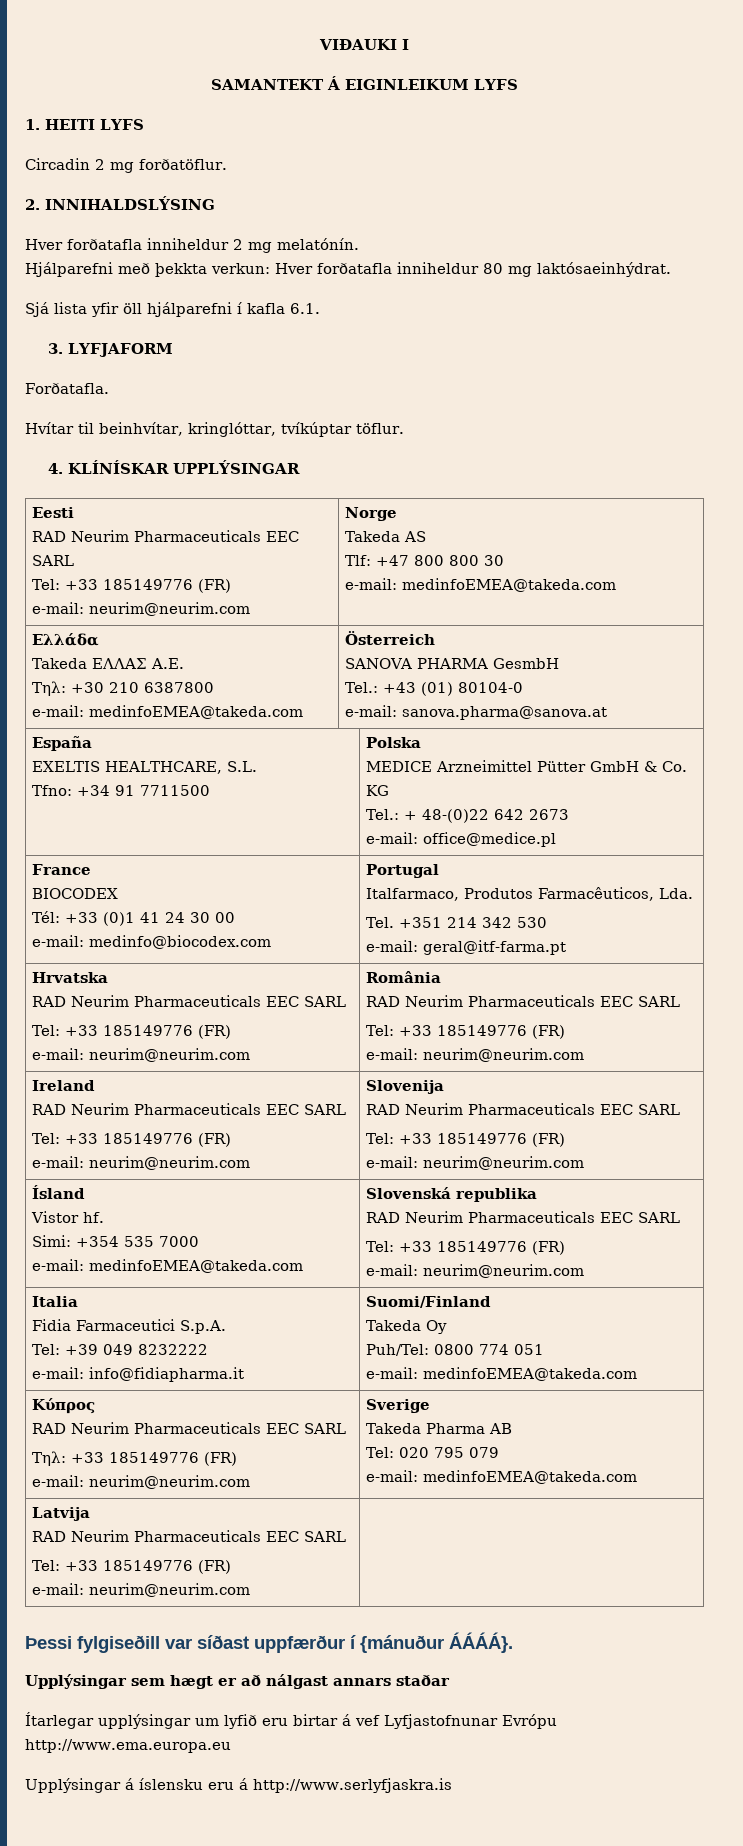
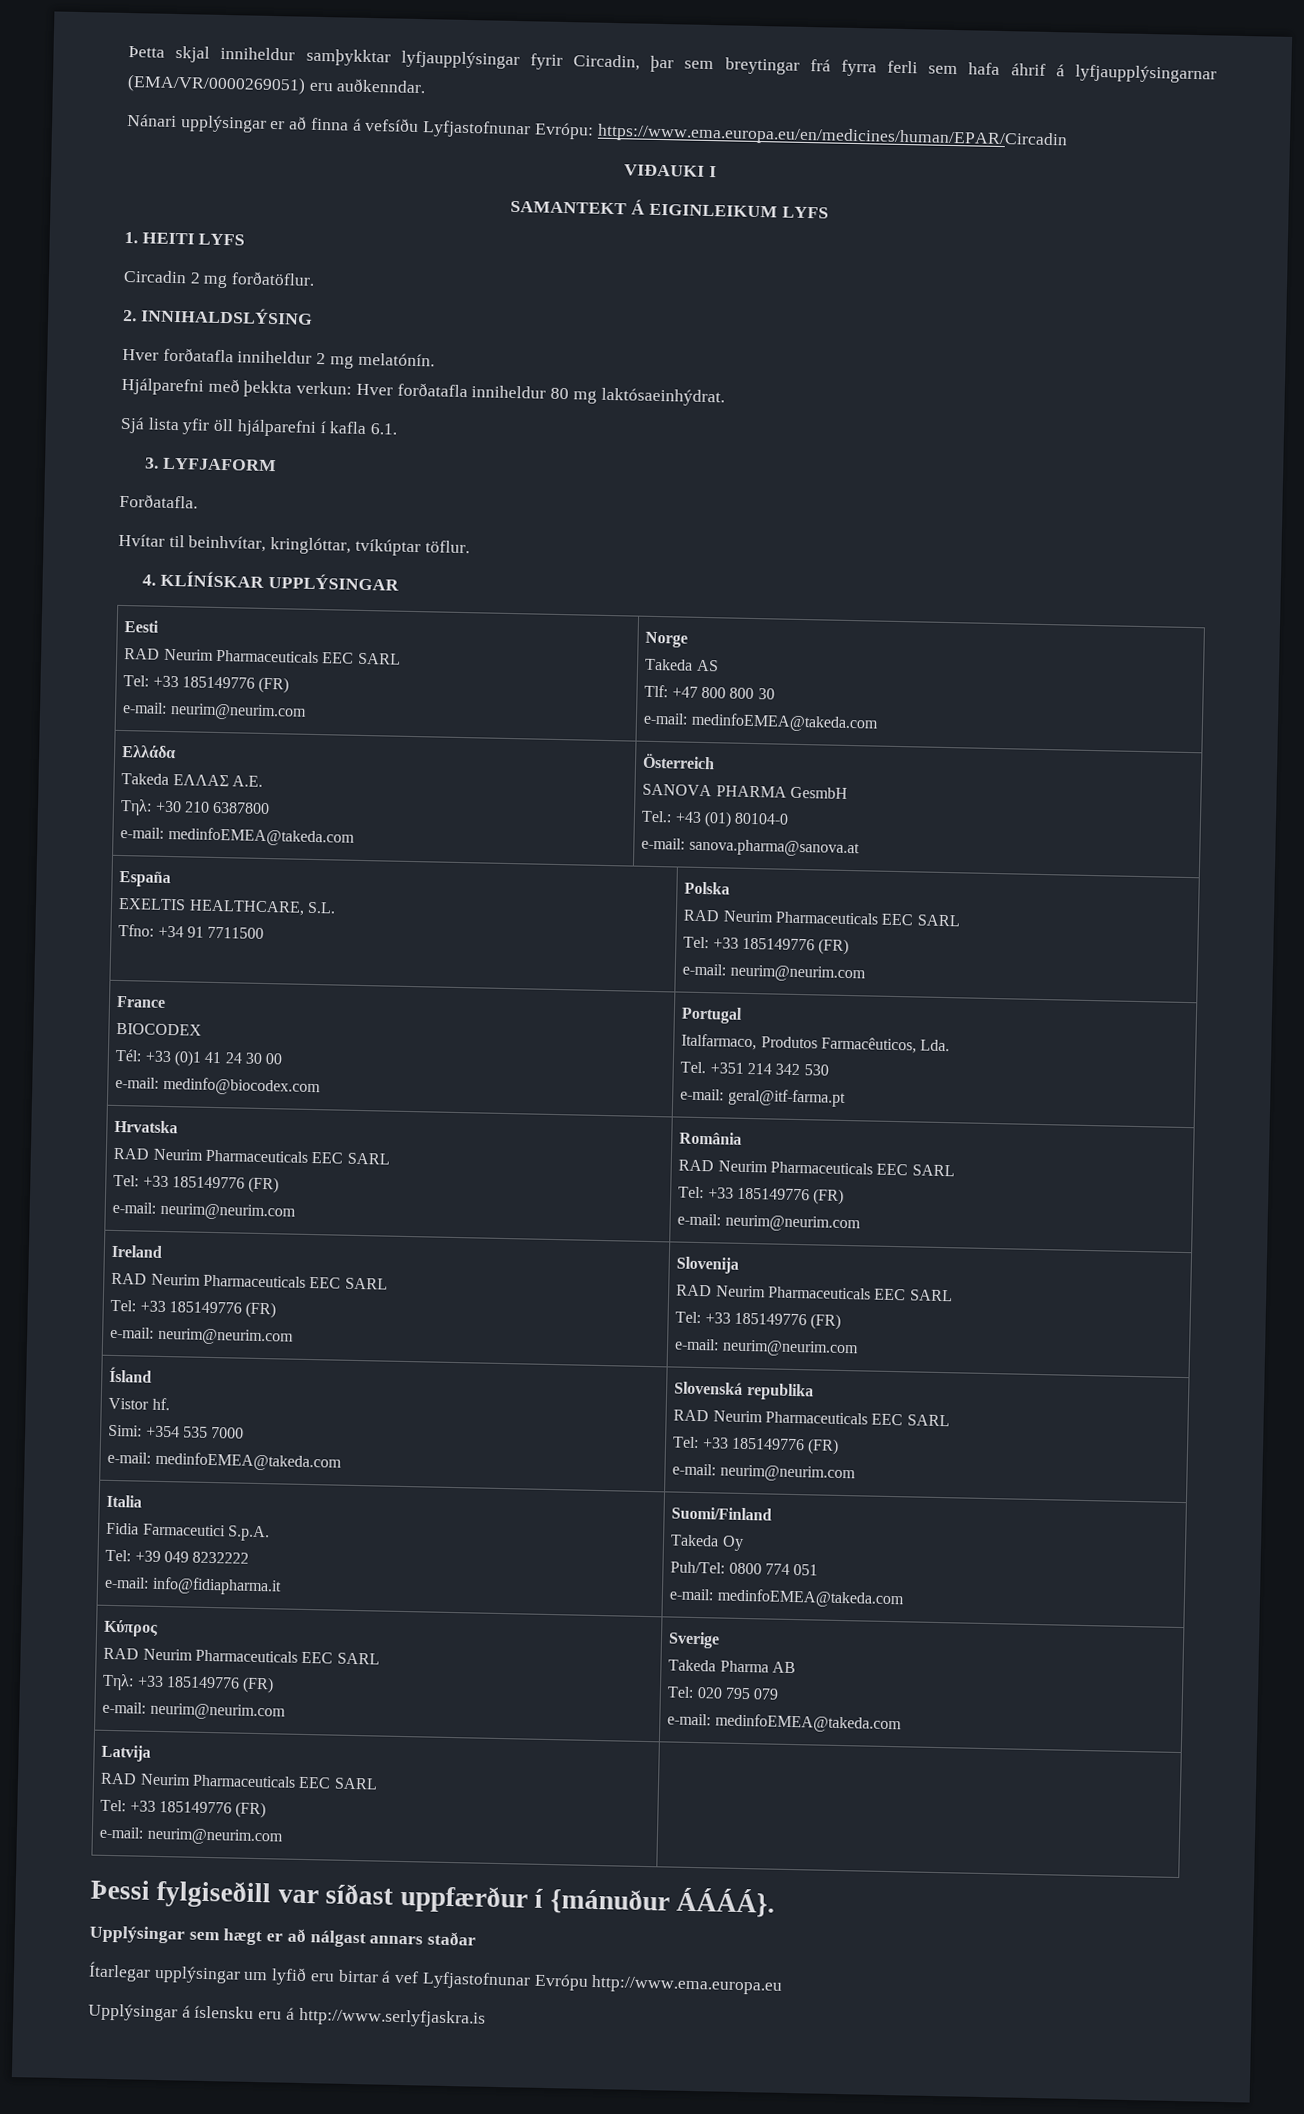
(319, 44) none -> [128,45,1217,84] [127,74,427,95] [127,113,1068,150] Þetta skjal inniheldur samþykktar lyfjaupplýsingar fyrir Circadin, þar sem breytingar frá fyrra ferli sem hafa áhrif á lyfjaupplýsingarnar (EMA/VR/0000269051) eru auðkenndar. // Nánari upplýsingar er að finna á vefsíðu Lyfjastofnunar Evrópu: https://www.ema.europa.eu/en/medicines/human/EPAR/Circadin //
[365,760,687,772] [365,785,389,796] [365,809,570,823] [365,832,556,847] MEDICE Arzneimittel Pütter GmbH & Co. KG // Tel.: + 48-(0)22 642 2673 // e-mail: office@medice.pl -> [683,909,960,927] [683,936,850,956] [682,963,866,983] RAD Neurim Pharmaceuticals EEC SARL // Tel: +33 185149776 (FR) // e-mail: neurim@neurim.com

